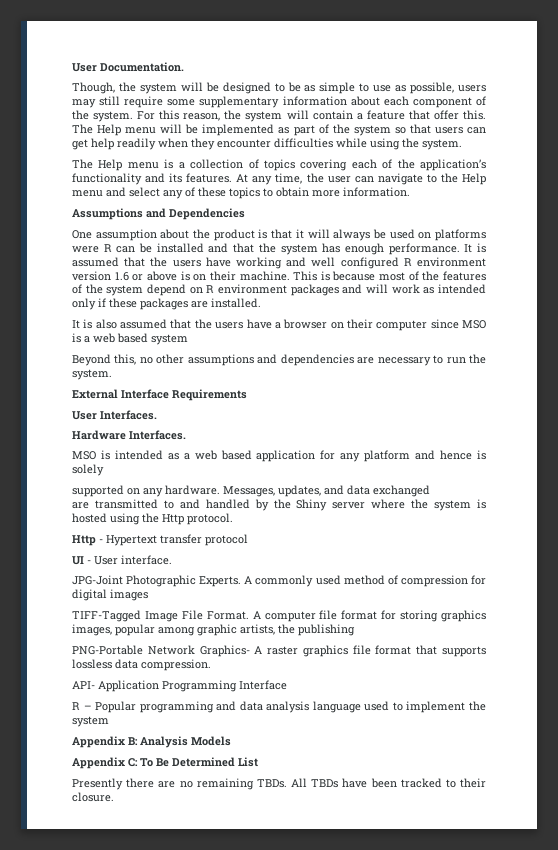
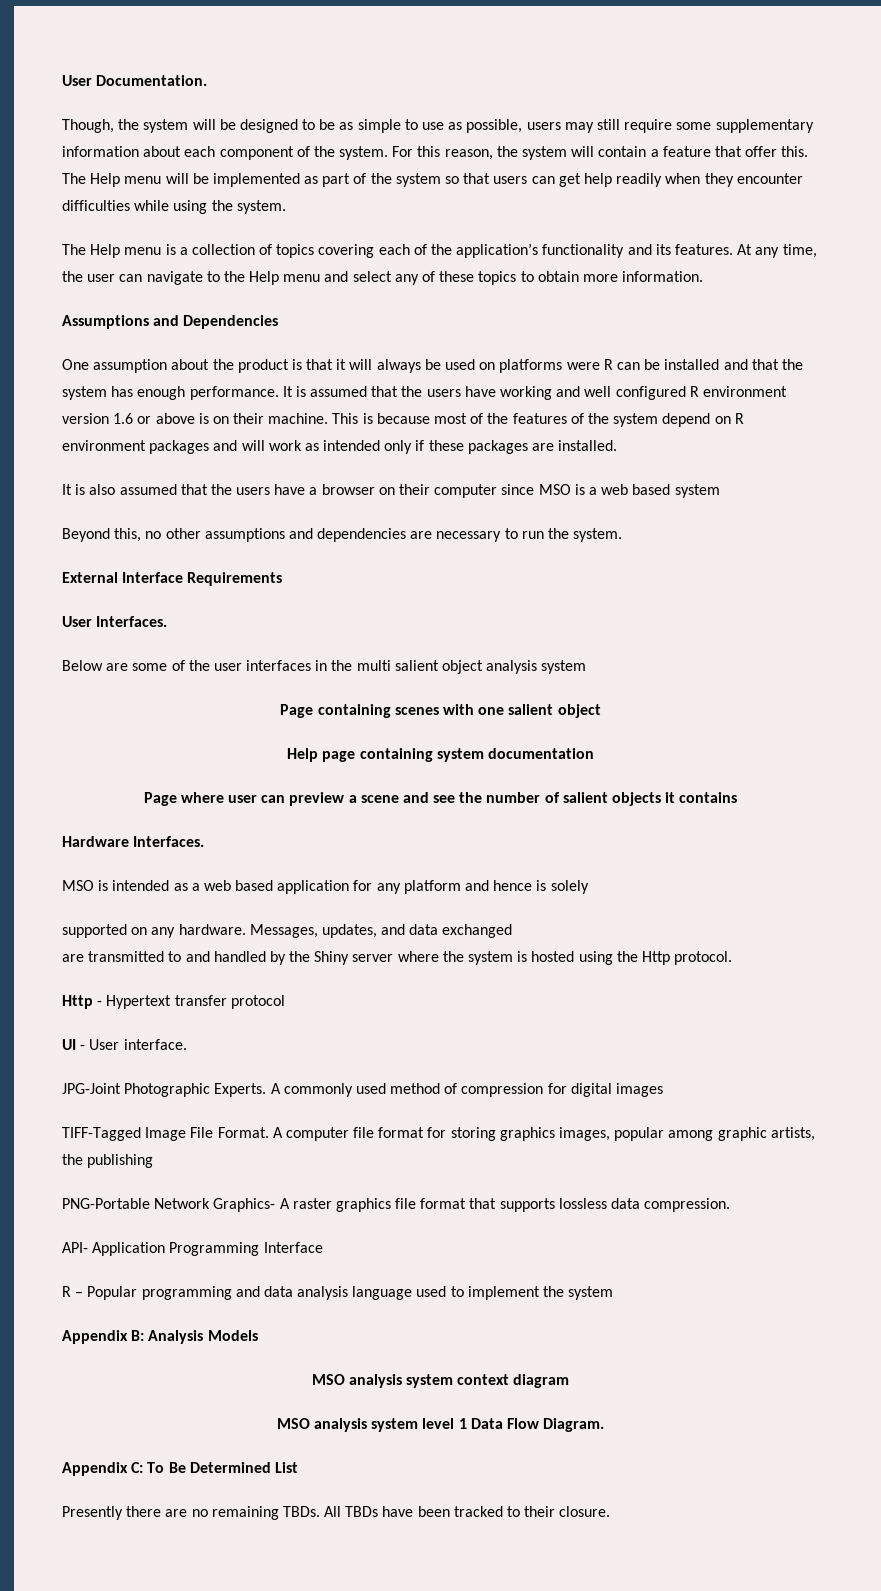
(157, 415) none -> [62,660,587,674] [280,704,601,718] [287,748,594,762] [143,792,738,806] // Below are some of the user interfaces in the multi salient object analysis system // Page containing scenes with one salient object // Help page containing system documentation // Page where user can preview a scene and see the number of salient objects it contains
(231, 741) none -> [311,1374,570,1388] [276,1418,605,1432] // MSO analysis system context diagram // MSO analysis system level 1 Data Flow Diagram.

